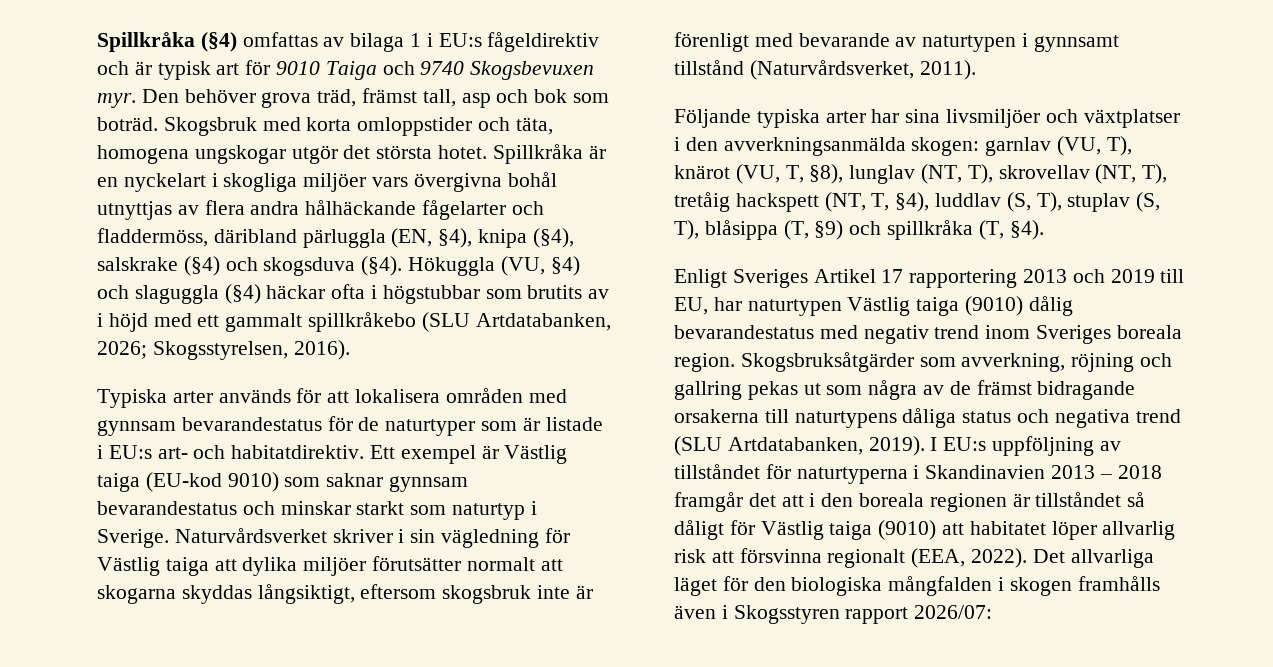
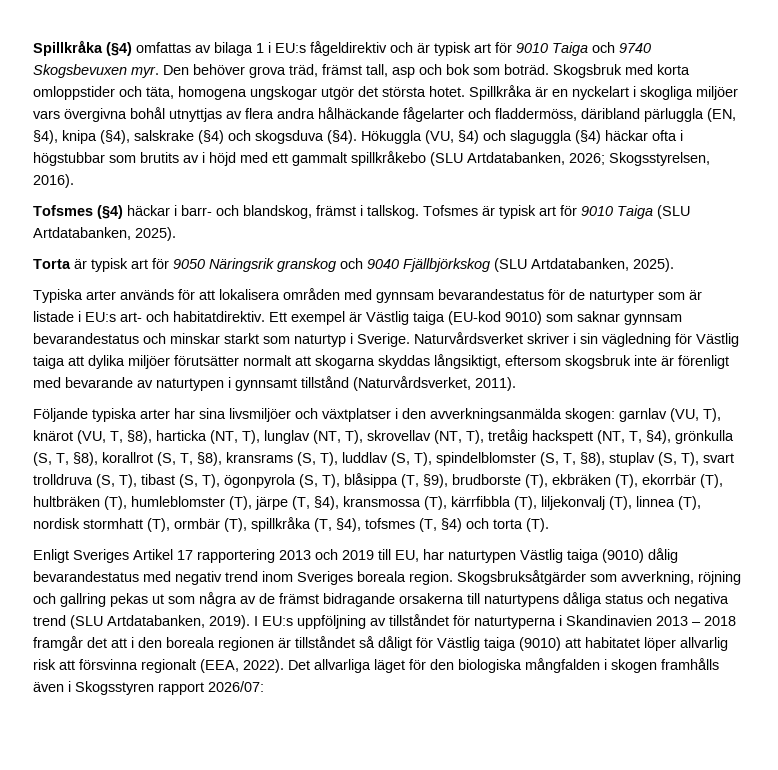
(350, 350) none -> [33,205,690,219] [33,227,176,241] [33,258,674,272] // Tofsmes (§4) häckar i barr- och blandskog, främst i tallskog. Tofsmes är typisk art för 9010 Taiga (SLU Artdatabanken, 2025). // Torta är typisk art för 9050 Näringsrik granskog och 9040 Fjällbjörkskog (SLU Artdatabanken, 2025).
(844, 174) none -> [156,430,260,444] harticka (NT, T),
[935,192,1161,212] [674,220,1044,240] luddlav (S, T), stuplav (S, T), blåsippa (T, §9) och spillkråka (T, §4). -> [675,430,734,444] [33,452,734,466] [33,473,723,488] [33,496,701,510] [33,517,549,532] grönkulla (S, T, §8), korallrot (S, T, §8), kransrams (S, T), luddlav (S, T), spindelblomster (S, T, §8), stuplav (S, T), svart trolldruva (S, T), tibast (S, T), ögonpyrola (S, T), blåsippa (T, §9), brudborste (T), ekbräken (T), ekorrbär (T), hultbräken (T), humleblomster (T), järpe (T, §4), kransmossa (T), kärrfibbla (T), liljekonvalj (T), linnea (T), nordisk stormhatt (T), ormbär (T), spillkråka (T, §4), tofsmes (T, §4) och torta (T).

